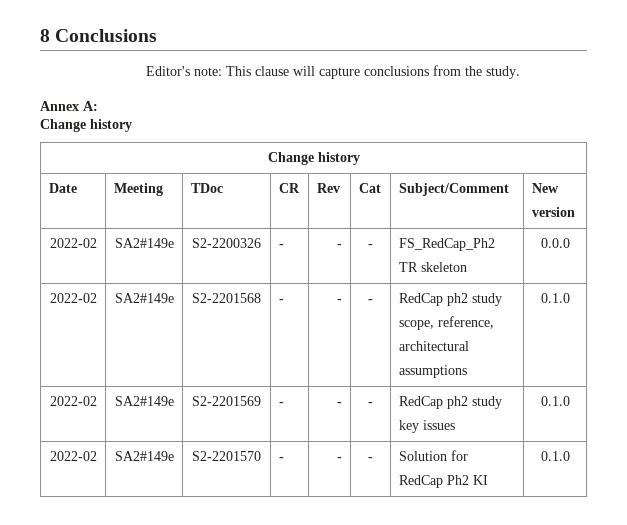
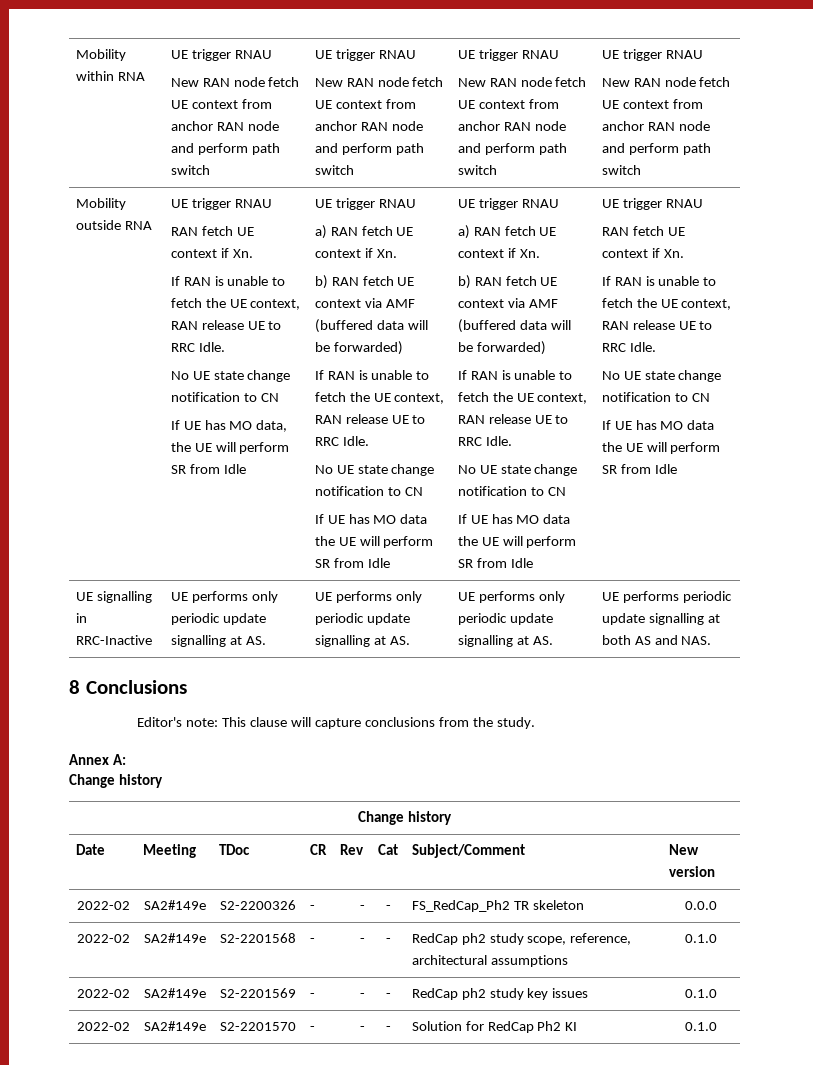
(40, 35) none -> [75,49,126,61] [75,71,145,81] [170,49,272,61] [170,77,300,87] [170,99,272,109] [170,121,279,131] [170,143,280,155] [170,165,210,175] [314,49,416,61] [314,77,444,87] [314,99,416,109] [314,121,423,131] [314,143,424,155] [314,165,354,175] [457,49,559,61] [457,77,587,87] [457,99,559,109] [457,121,566,131] [457,143,567,155] [457,165,497,175] [601,49,703,61] [601,77,731,87] [601,99,703,109] [601,121,710,131] [601,143,711,155] [601,165,641,175] [75,198,126,210] [75,220,152,230] [170,198,272,210] [170,226,254,236] [170,248,253,258] [170,276,286,286] [170,298,301,310] [170,320,282,330] [170,342,225,352] [170,370,291,382] [170,392,279,402] [170,420,288,432] [170,442,290,454] [170,464,246,474] [314,198,416,210] [314,225,414,239] [314,248,397,258] [314,275,415,289] [314,298,415,308] [314,319,428,333] [314,341,403,355] [314,370,430,380] [314,392,445,404] [314,414,426,424] [314,436,369,446] [314,464,435,476] [314,486,423,496] [314,514,428,524] [314,536,434,548] [314,558,390,568] [457,198,559,210] [457,225,557,239] [457,248,540,258] [457,275,558,289] [457,298,558,308] [457,319,571,333] [457,341,546,355] [457,370,573,380] [457,392,588,404] [457,414,569,424] [457,436,512,446] [457,464,578,476] [457,486,566,496] [457,514,571,524] [457,536,577,548] [457,558,533,568] [601,198,703,210] [601,226,685,236] [601,248,684,258] [601,276,717,286] [601,298,732,310] [601,320,713,330] [601,342,656,352] [601,370,722,382] [601,392,710,402] [601,420,715,430] [601,442,721,454] [601,464,677,474] [75,591,152,603] [75,613,87,623] [75,635,152,645] [170,591,278,603] [170,613,266,625] [170,635,266,647] [314,591,422,603] [314,613,410,625] [314,635,410,647] [457,591,565,603] [457,613,553,625] [457,635,553,647] [601,591,732,603] [601,613,720,625] [601,635,712,645] Mobility within RNA | UE trigger RNAU // New RAN node fetch UE context from anchor RAN node and perform path switch | UE trigger RNAU // New RAN node fetch UE context from anchor RAN node and perform path switch | UE trigger RNAU // New RAN node fetch UE context from anchor RAN node and perform path switch | UE trigger RNAU // New RAN node fetch UE context from anchor RAN node and perform path switch // Mobility outside RNA | UE trigger RNAU // RAN fetch UE context if Xn. // If RAN is unable to fetch the UE context, RAN release UE to RRC Idle. // No UE state change notification to CN // If UE has MO data, the UE will perform SR from Idle | UE trigger RNAU // a) RAN fetch UE context if Xn. // b) RAN fetch UE context via AMF (buffered data will be forwarded) // If RAN is unable to fetch the UE context, RAN release UE to RRC Idle. // No UE state change notification to CN // If UE has MO data the UE will perform SR from Idle | UE trigger RNAU // a) RAN fetch UE context if Xn. // b) RAN fetch UE context via AMF (buffered data will be forwarded) // If RAN is unable to fetch the UE context, RAN release UE to RRC Idle. // No UE state change notification to CN // If UE has MO data the UE will perform SR from Idle | UE trigger RNAU // RAN fetch UE context if Xn. // If RAN is unable to fetch the UE context, RAN release UE to RRC Idle. // No UE state change notification to CN // If UE has MO data the UE will perform SR from Idle // UE signalling in RRC-Inactive | UE performs only periodic update signalling at AS. | UE performs only periodic update signalling at AS. | UE performs only periodic update signalling at AS. | UE performs periodic update signalling at both AS and NAS. //

